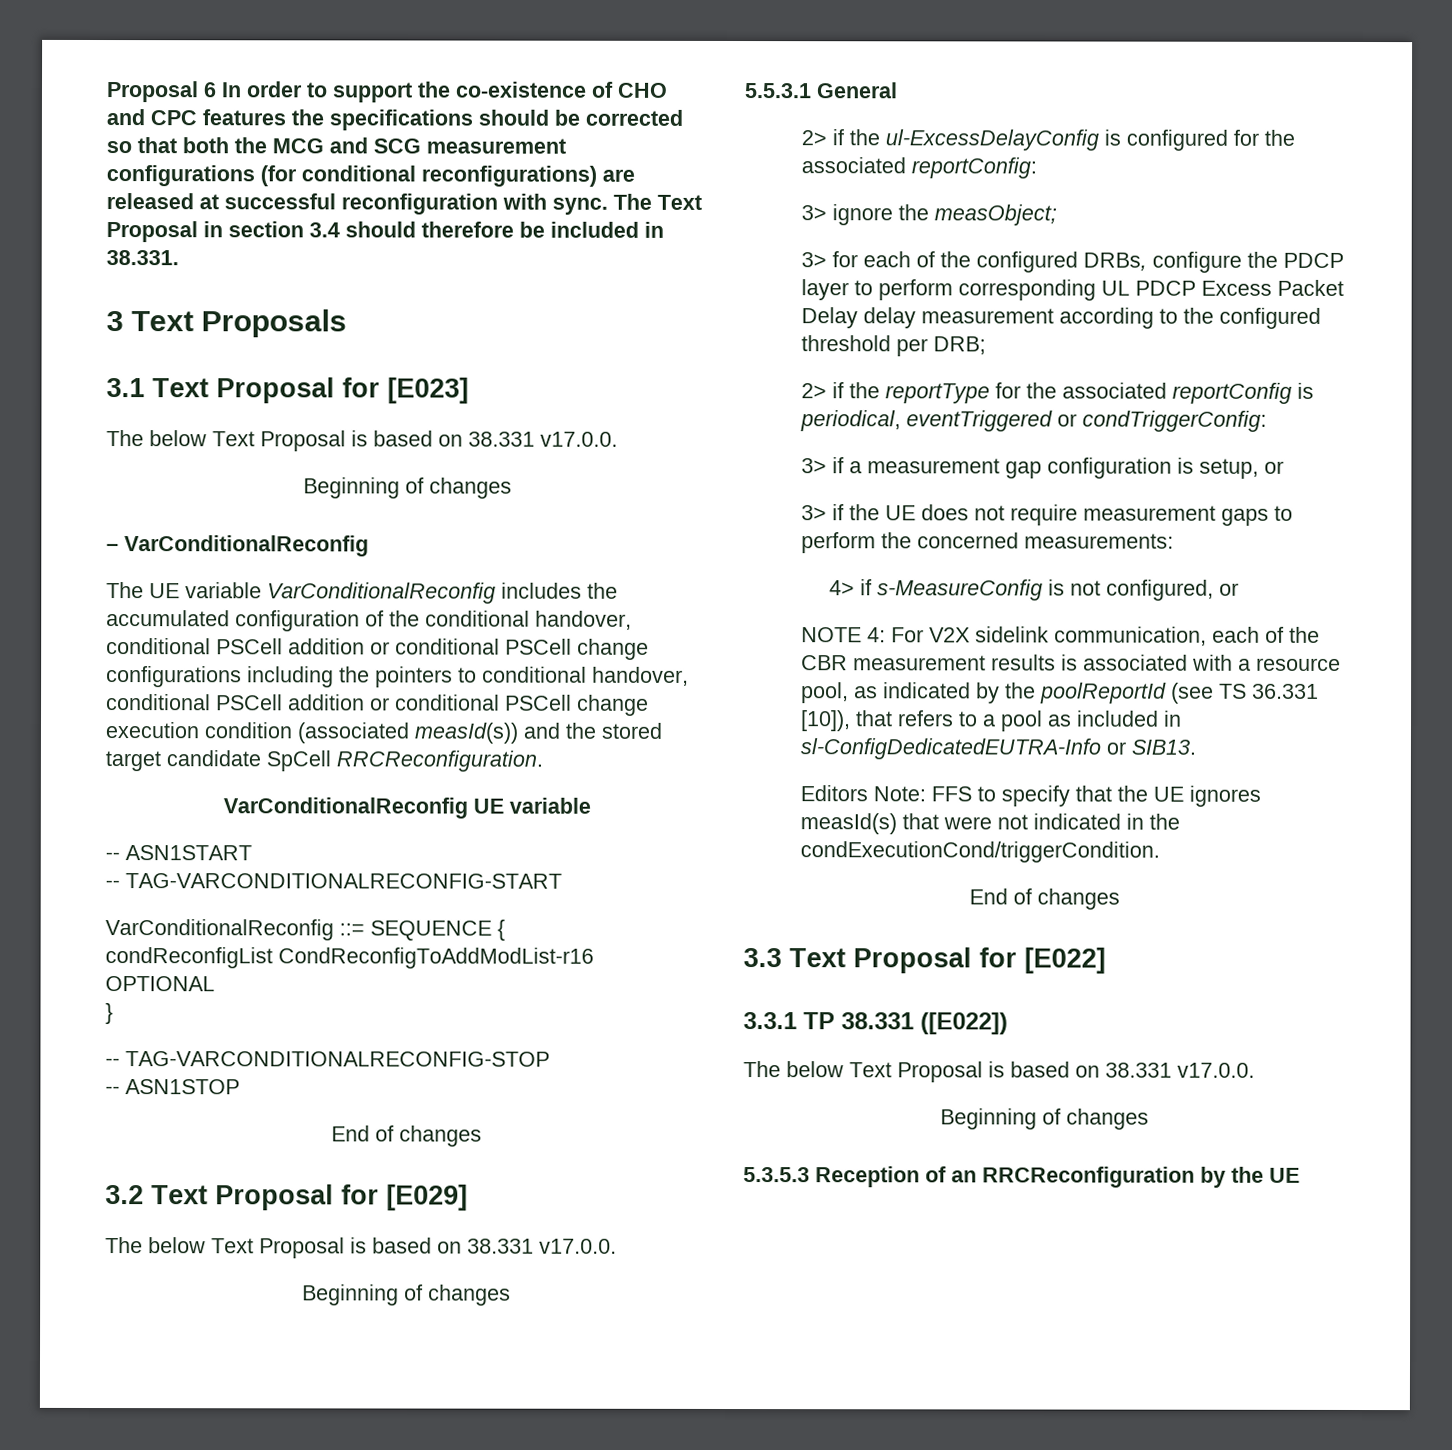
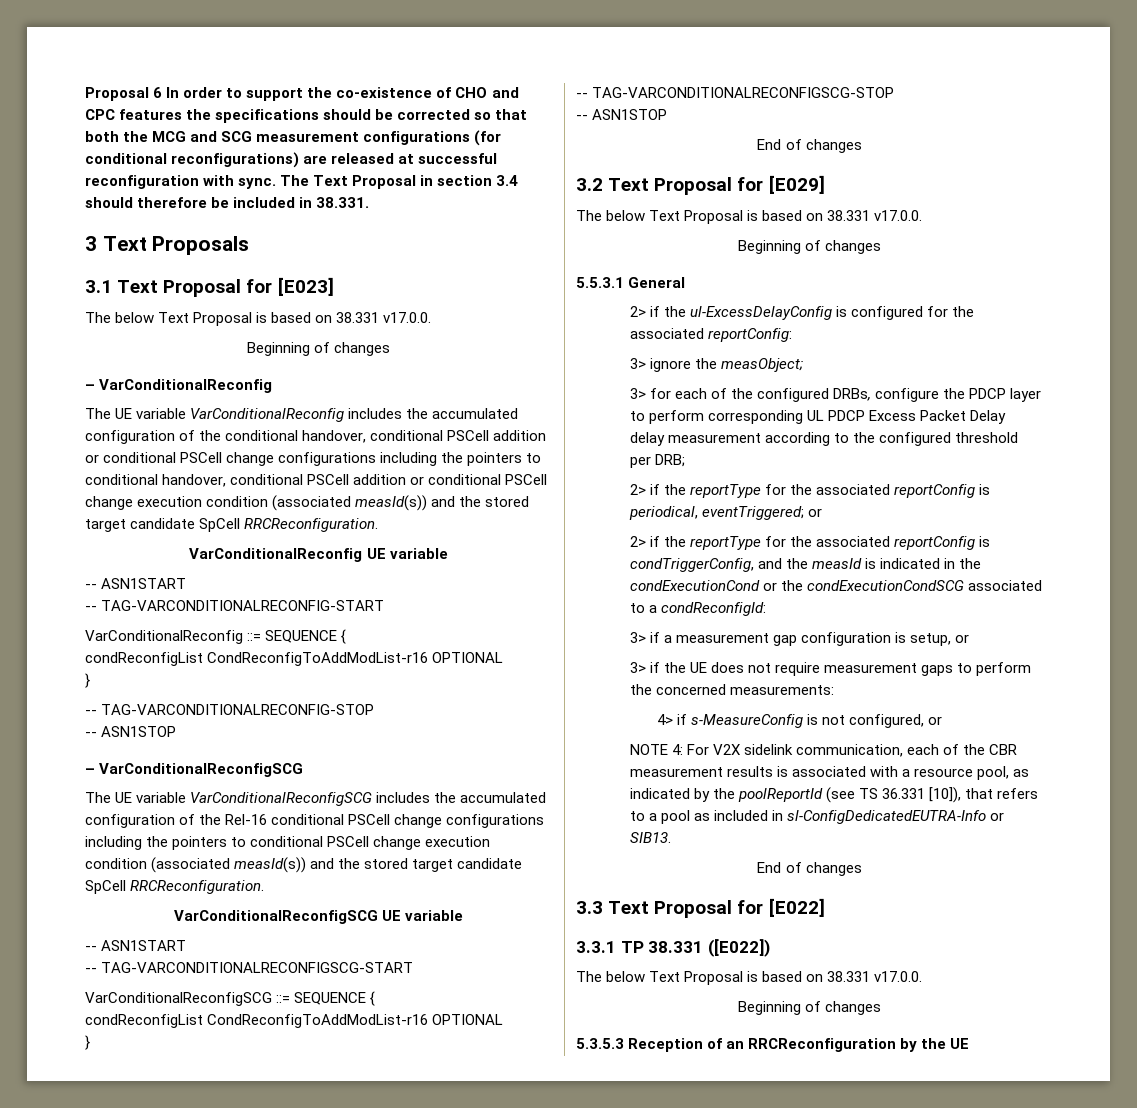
(240, 1087) none -> [85,763,304,777] [85,792,547,806] [85,814,545,828] [85,836,491,850] [85,857,523,873] [85,880,265,894] [173,910,464,924] [85,940,187,951] [85,962,414,973] [85,991,376,1006] [85,1014,504,1028] [85,1035,90,1050] [576,87,895,98] [576,109,668,120] // – VarConditionalReconfigSCG // The UE variable VarConditionalReconfigSCG includes the accumulated configuration of the Rel-16 conditional PSCell change configurations including the pointers to conditional PSCell change execution condition (associated measId(s)) and the stored target candidate SpCell RRCReconfiguration. // VarConditionalReconfigSCG UE variable // -- ASN1START // -- TAG-VARCONDITIONALRECONFIGSCG-START // VarConditionalReconfigSCG ::= SEQUENCE { // condReconfigList CondReconfigToAddModList-r16 OPTIONAL // } // -- TAG-VARCONDITIONALRECONFIGSCG-STOP // -- ASN1STOP
[905,410,1267,432] eventTriggered or condTriggerConfig: -> [701,506,822,520] [629,536,991,550] [629,558,982,572] [629,580,1042,591] [629,602,766,616] eventTriggered; or // 2> if the reportType for the associated reportConfig is condTriggerConfig, and the measId is indicated in the condExecutionCond or the condExecutionCondSCG associated to a condReconfigId:
[799,785,1261,807] [799,813,1180,835] [799,841,1160,863] // Editors Note: FFS to specify that the UE ignores measId(s) that were not indicated in the condExecutionCond/triggerCondition. -> (671, 837) none

